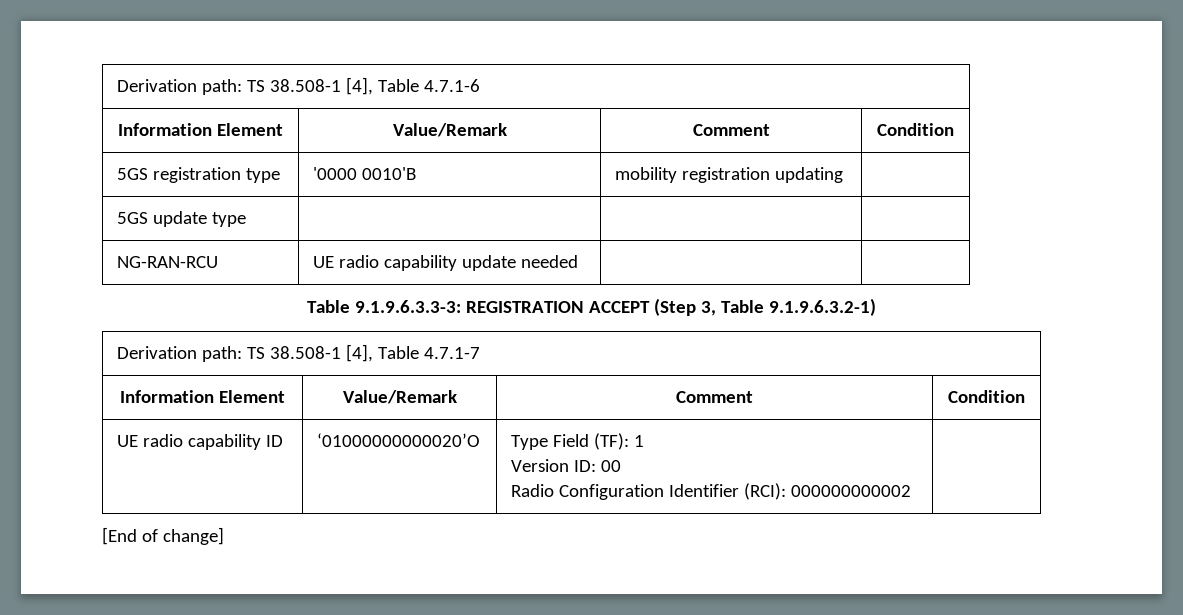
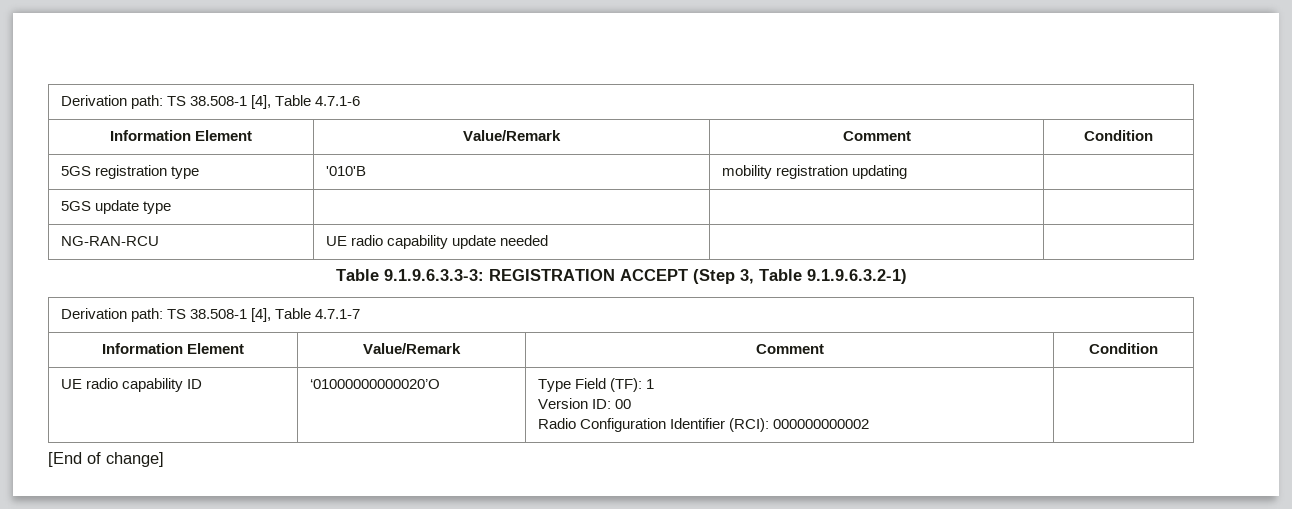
[312,167,416,180] '0000 0010'B -> [325,166,366,176] '010'B

